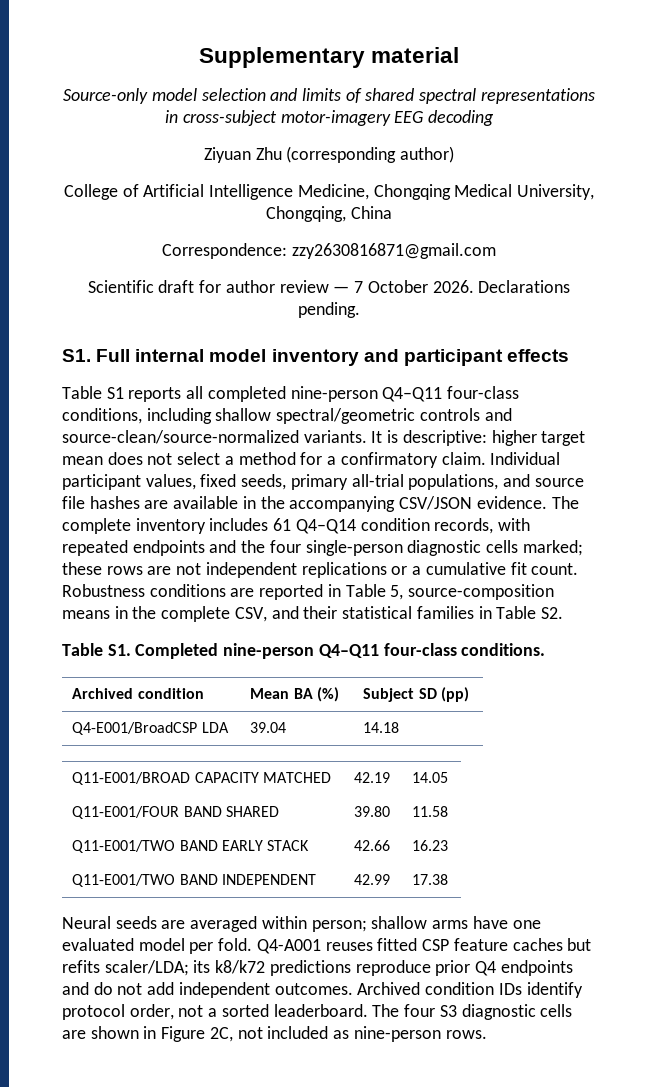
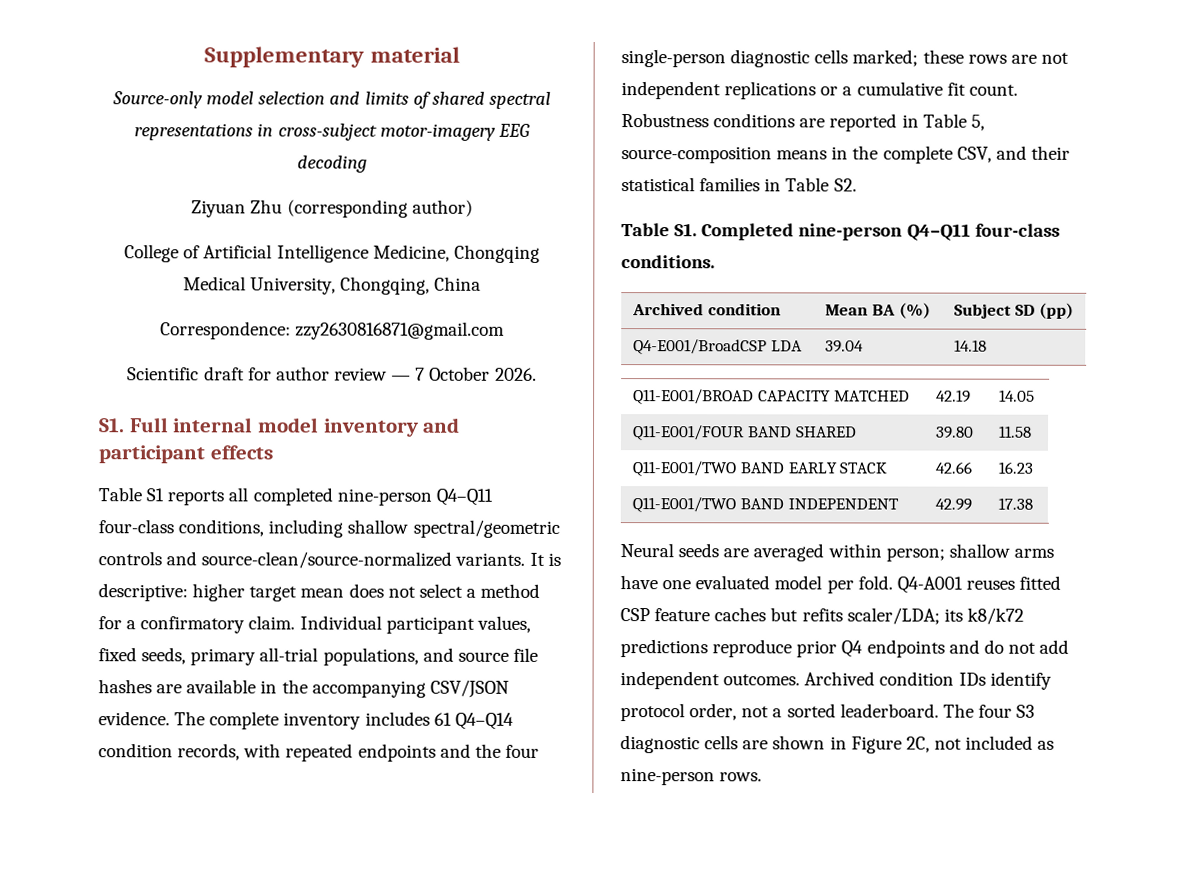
[478,280,571,293] [298,302,360,318] Declarations pending. -> (537, 374) none

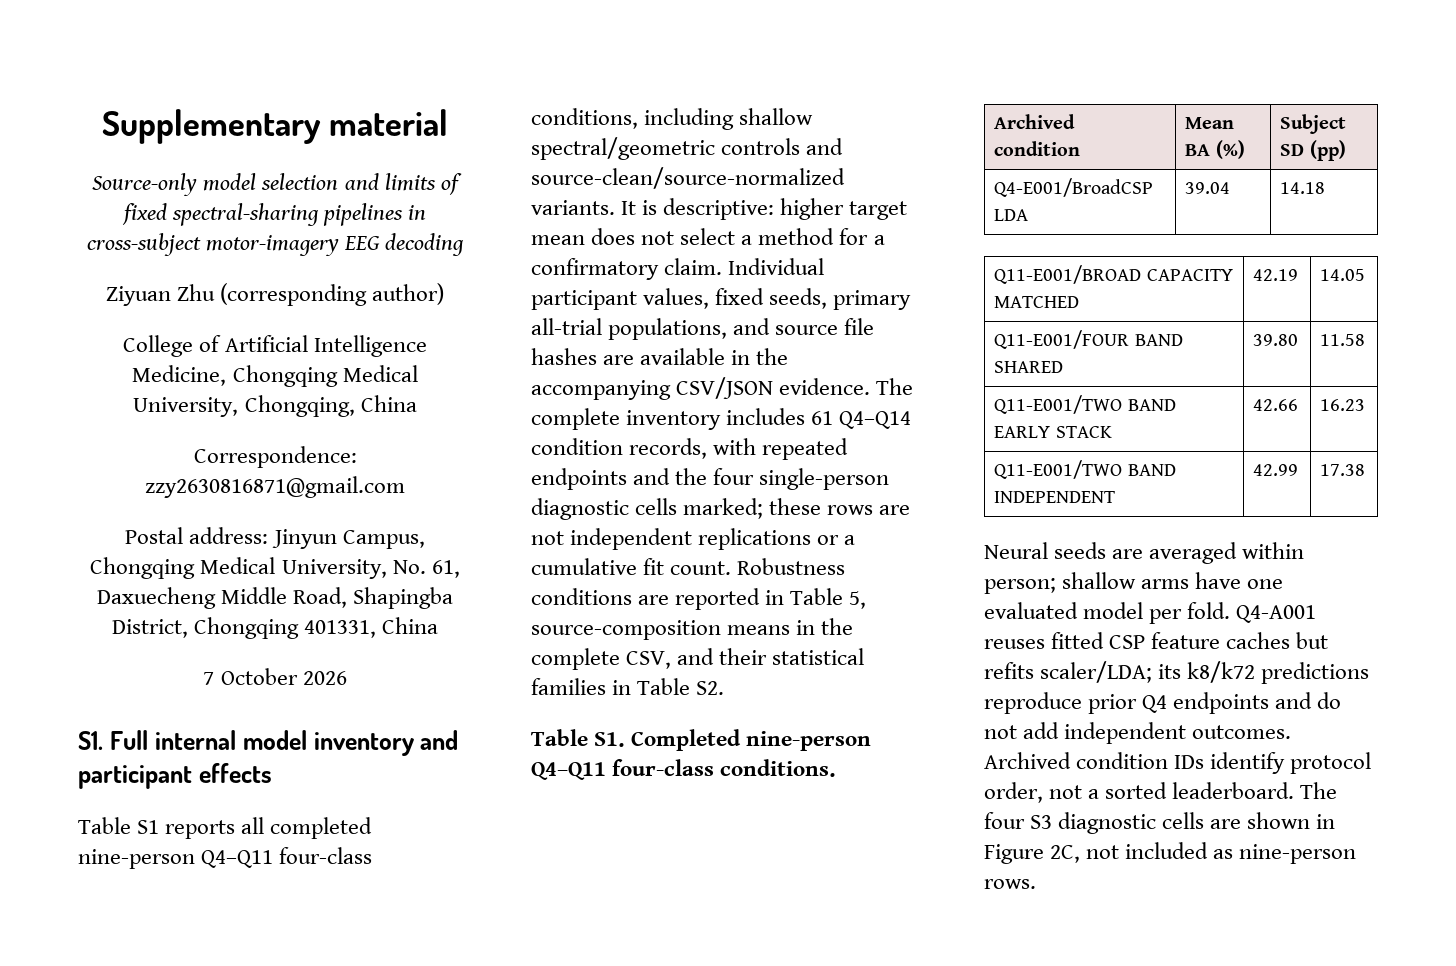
[431,91,551,109] [134,123,254,141] shared spectral representations -> [121,203,404,226] fixed spectral-sharing pipelines
[127,366,412,381] Scientific draft for author review — -> [125,527,425,549] [90,557,460,579] [96,587,454,609] [111,617,439,639] Postal address: Jinyun Campus, Chongqing Medical University, No. 61, Daxuecheng Middle Road, Shapingba District, Chongqing 401331, China //
[494,367,537,381] 2026. -> [302,671,347,685] 2026

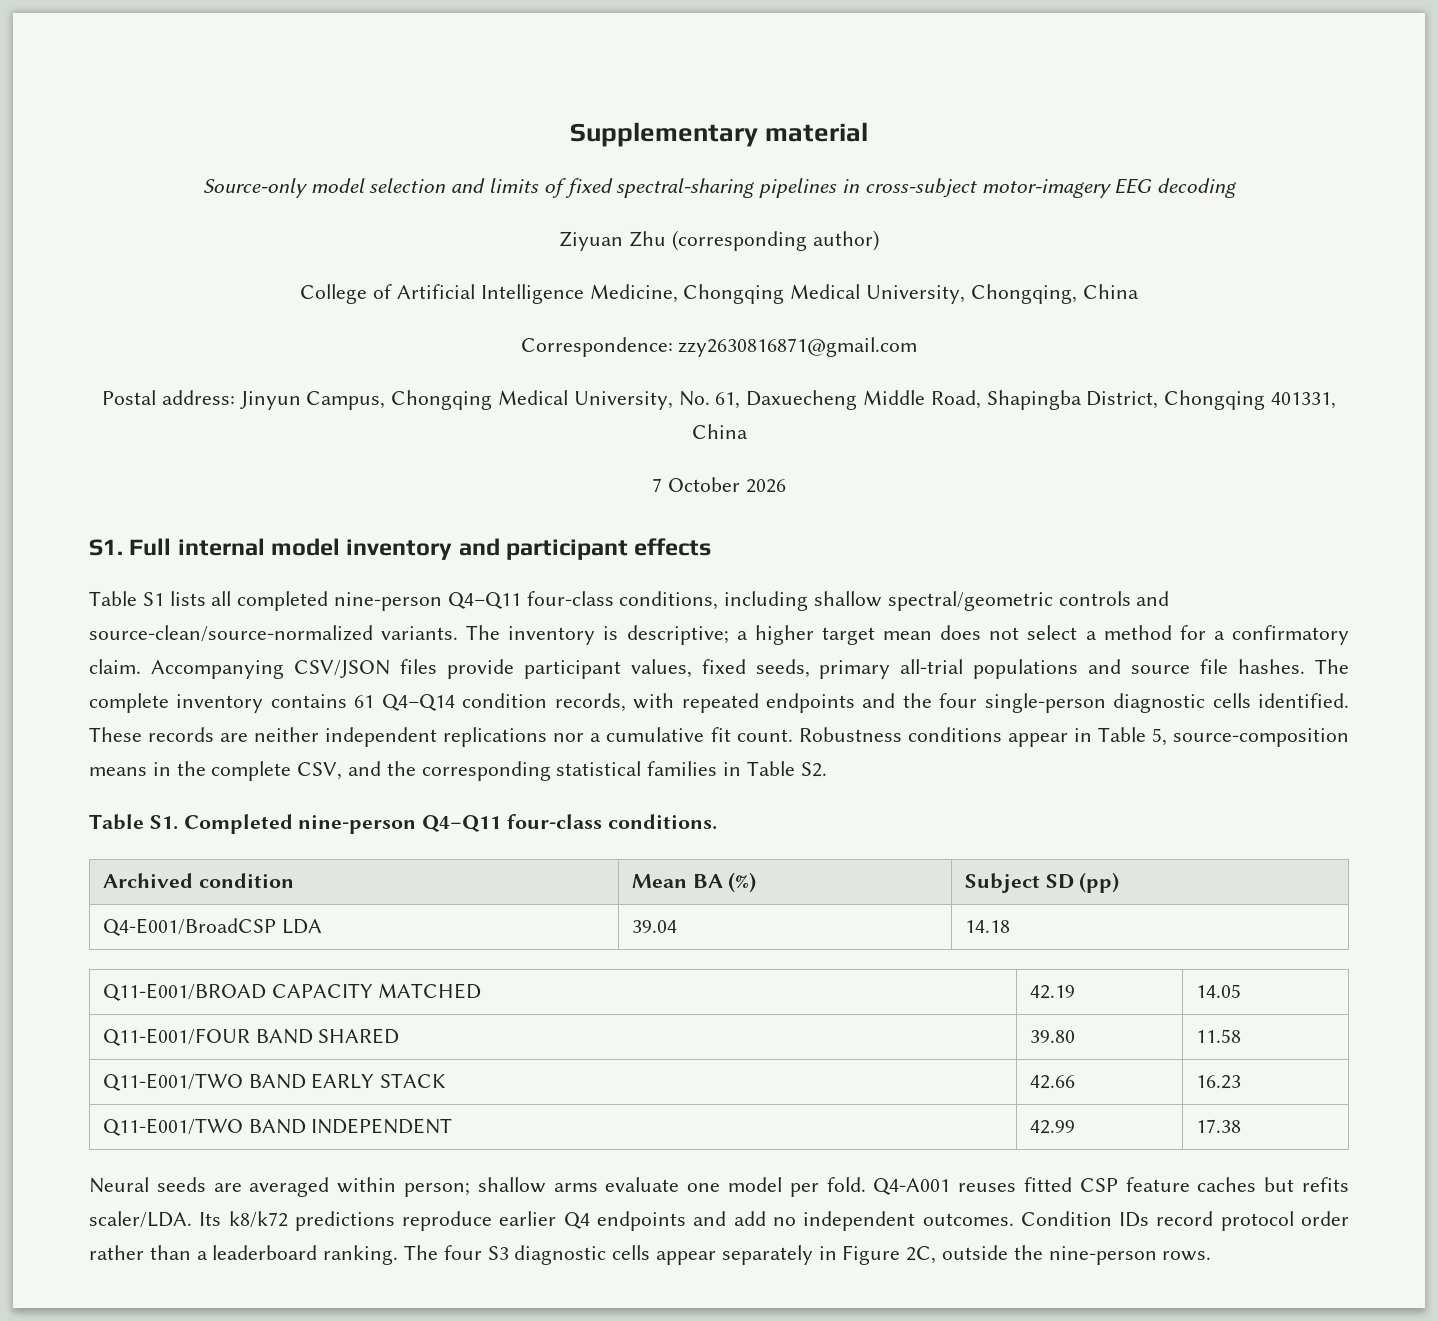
[165,820,236,839] reports -> [169,591,206,606] lists
[621,198,775,220] It is descriptive: -> [466,625,748,645] The inventory is descriptive; a
[728,258,825,275] Individual -> [150,659,514,679] Accompanying CSV/JSON files provide
[608,318,728,340] populations, -> [973,659,1079,679] populations
[531,348,789,365] [531,377,871,400] hashes are available in the accompanying CSV/JSON evidence. -> [1238,659,1306,674] hashes.
[726,408,806,425] includes -> [270,694,347,708] contains
[683,498,911,519] [531,531,564,545] marked; these rows are not -> [1258,693,1349,708] [89,727,320,742] identified. These records are neither
[817,535,840,545] or -> [553,733,585,742] nor
[638,588,761,610] are reported -> [1007,733,1068,747] appear
[719,648,768,665] their -> [386,761,551,781] the corresponding
[1195,572,1284,589] [984,602,1078,619] have one evaluated -> [605,1177,721,1192] evaluate one
[1040,661,1182,683] scaler/LDA; its -> [89,1211,222,1228] scaler/LDA. Its
[1088,694,1138,714] prior -> [499,1211,557,1226] earlier
[1317,692,1342,709] [984,722,1292,744] [984,752,1372,774] [984,782,1295,803] do not add independent outcomes. Archived condition IDs identify protocol order, not a sorted leaderboard. -> [733,1211,1349,1231] [89,1245,399,1265] add no independent outcomes. Condition IDs record protocol order rather than a leaderboard ranking.
[1210,812,1311,829] are shown -> [656,1245,813,1265] appear separately
[1086,842,1234,859] not included as -> [942,1245,1043,1260] outside the

